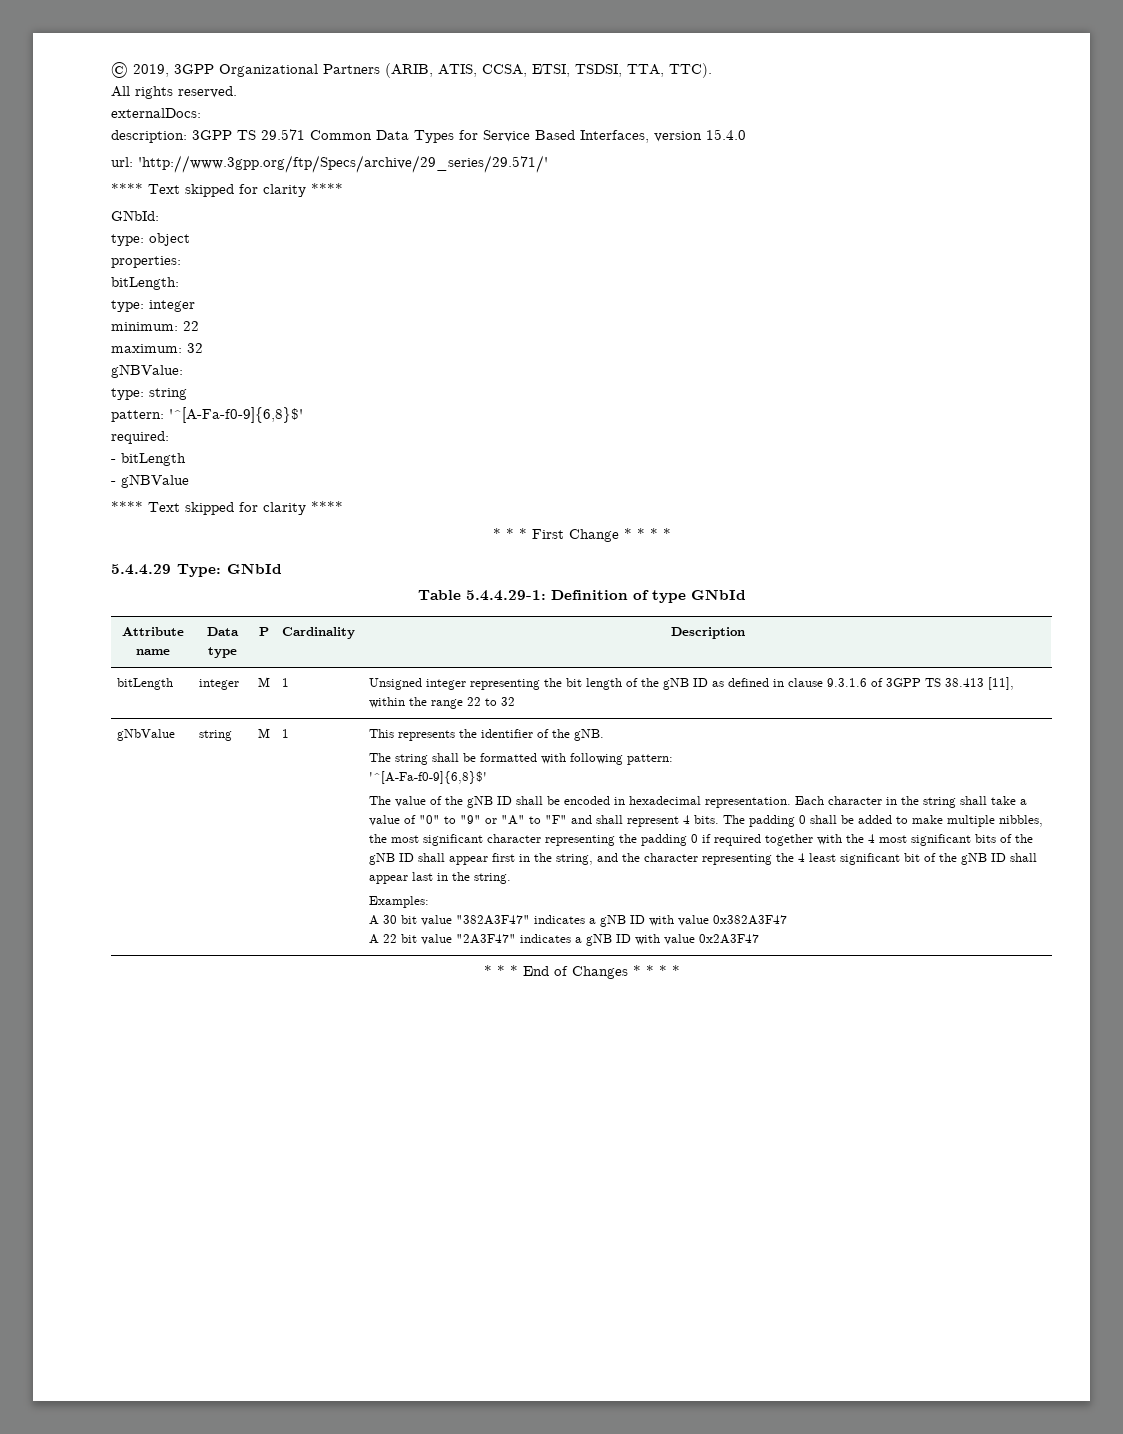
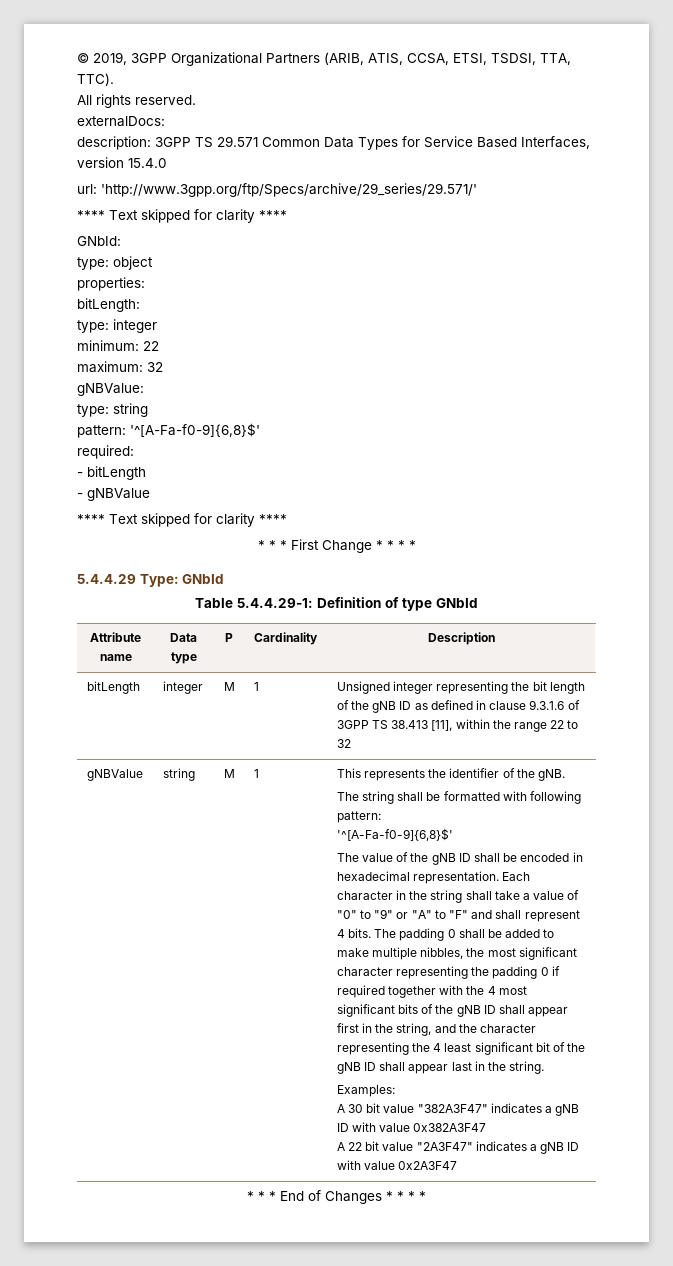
[117,729,176,741] gNbValue -> [86,769,143,781] gNBValue

